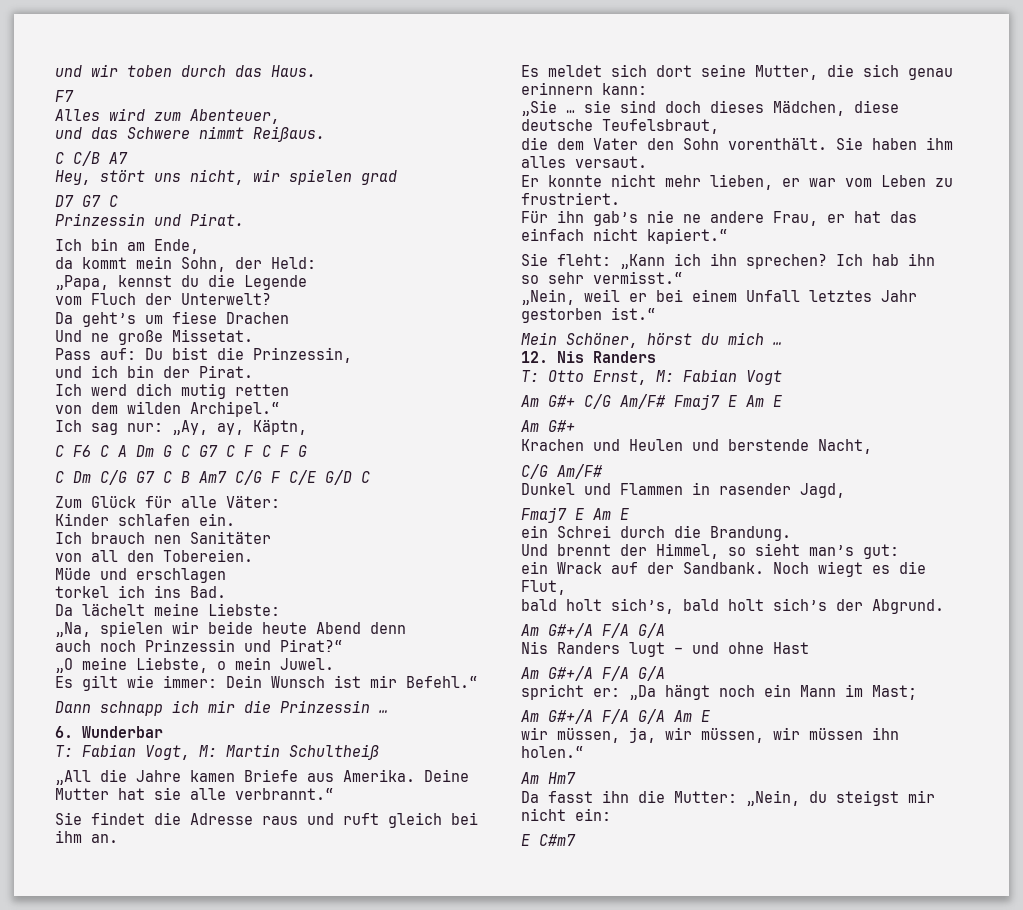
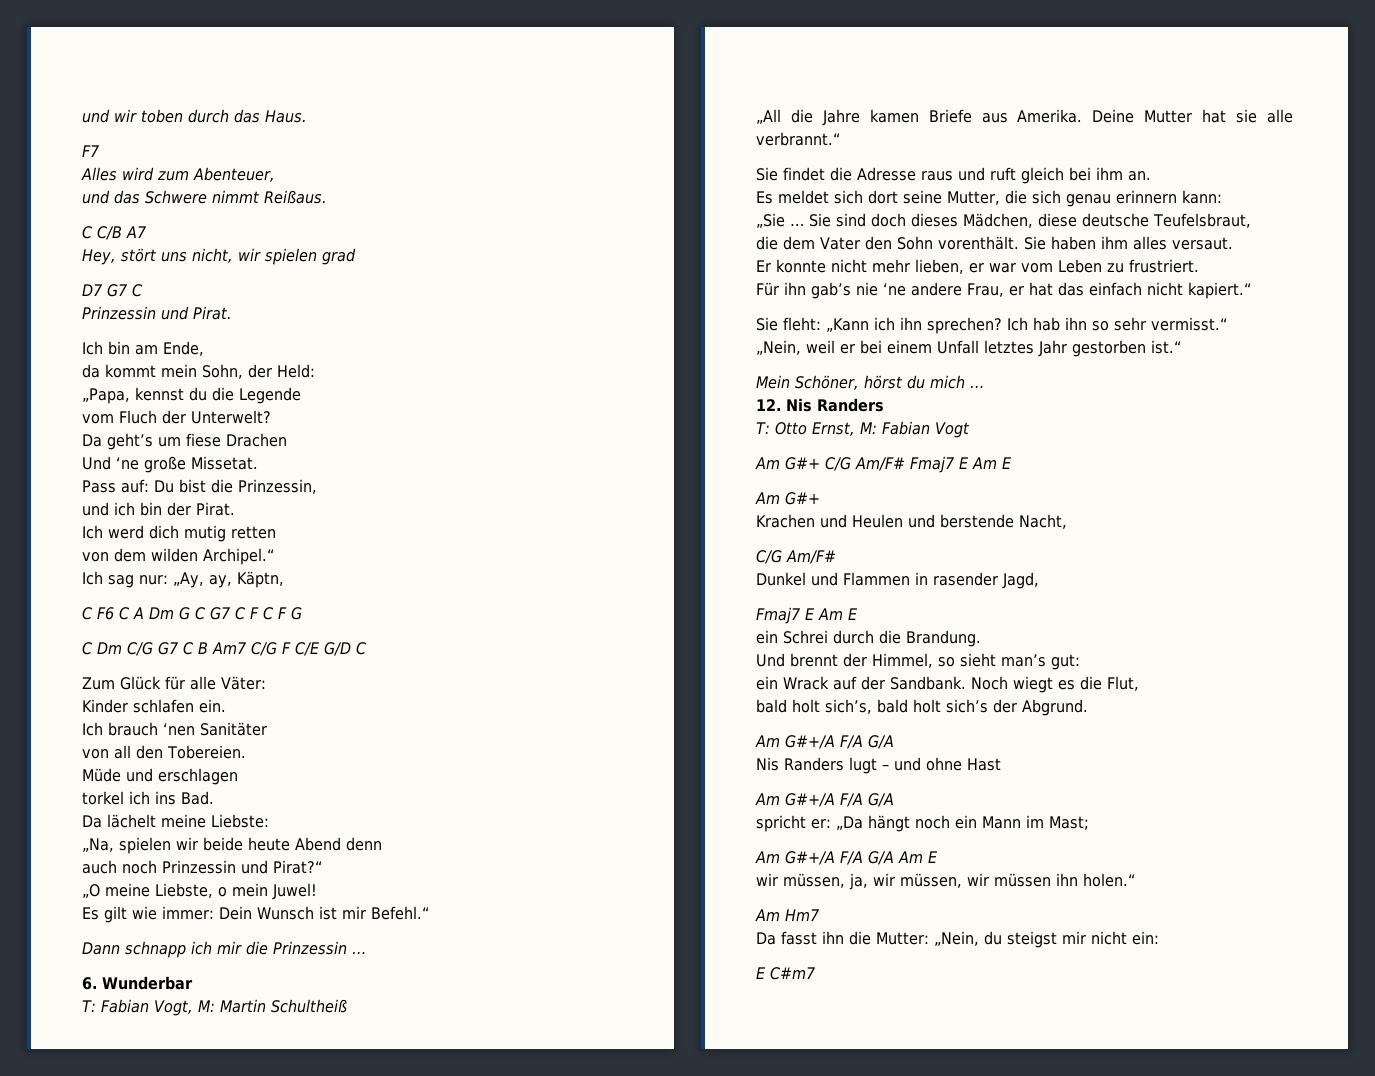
[91,333,109,342] ne -> [116,457,139,470] ‘ne
[154,535,181,544] nen -> [163,723,195,736] ‘nen
[280,658,334,670] Juwel. -> [271,883,317,900] Juwel!
[584,100,611,113] sie -> [809,213,831,227] Sie
[683,214,701,223] ne -> [882,283,906,296] ‘ne

